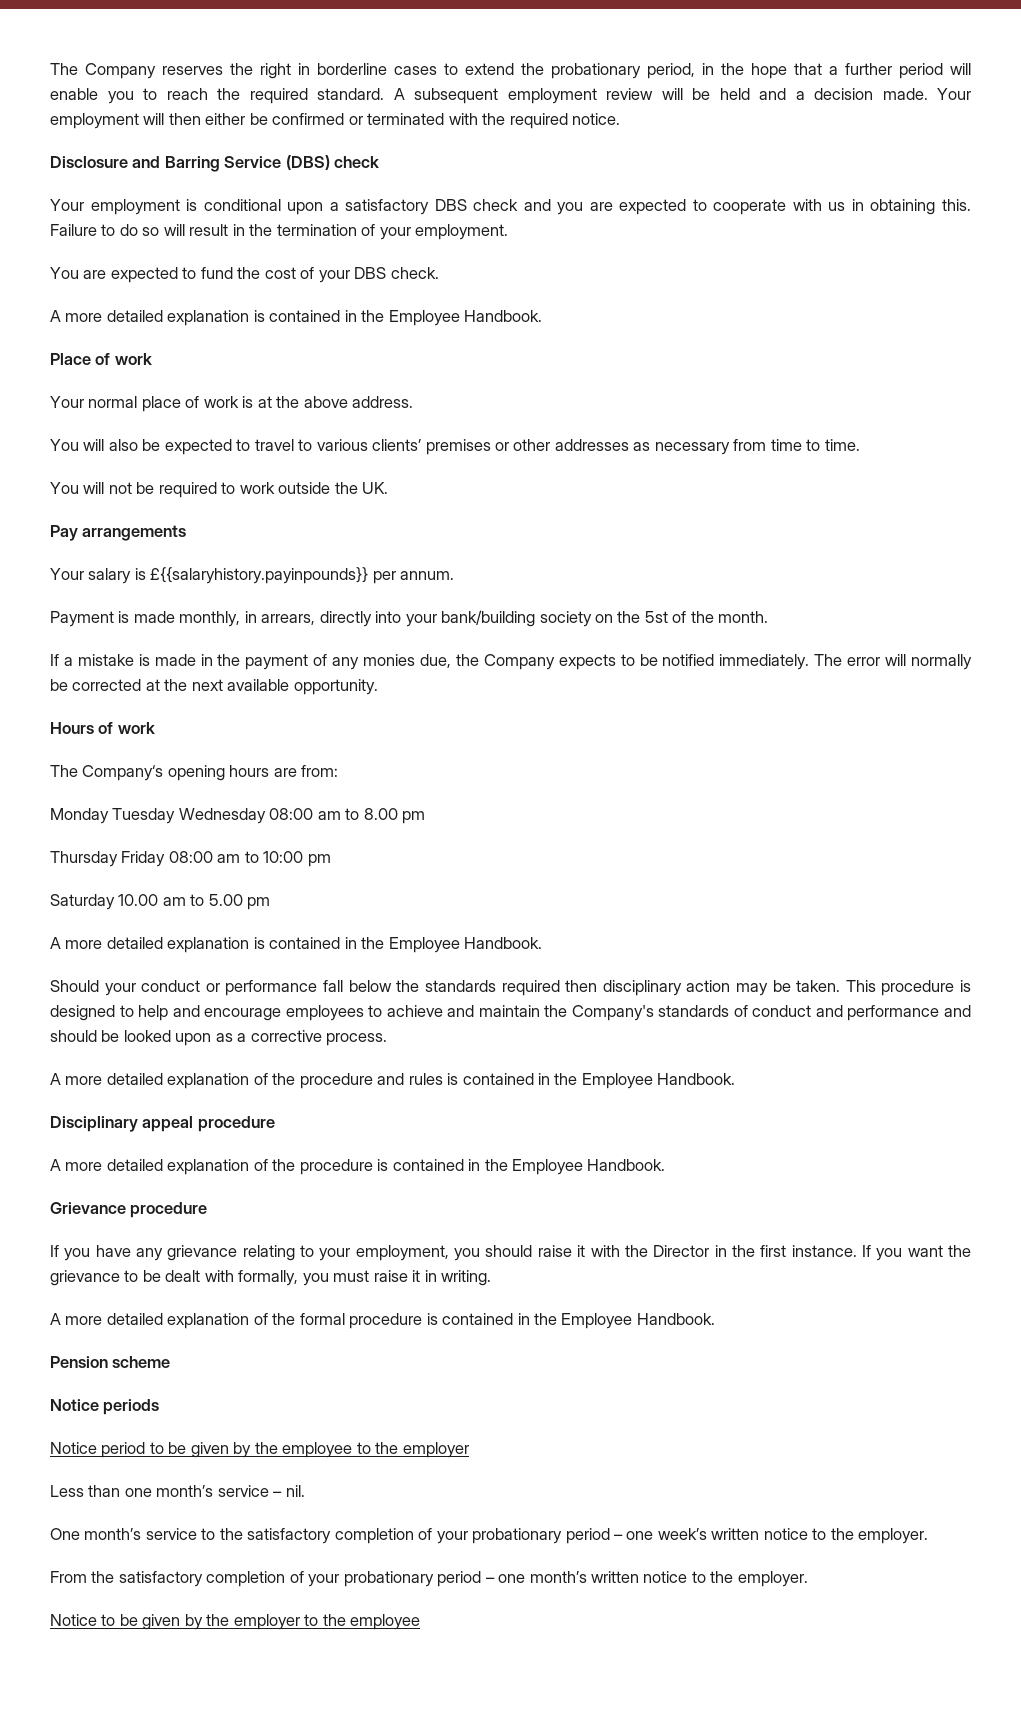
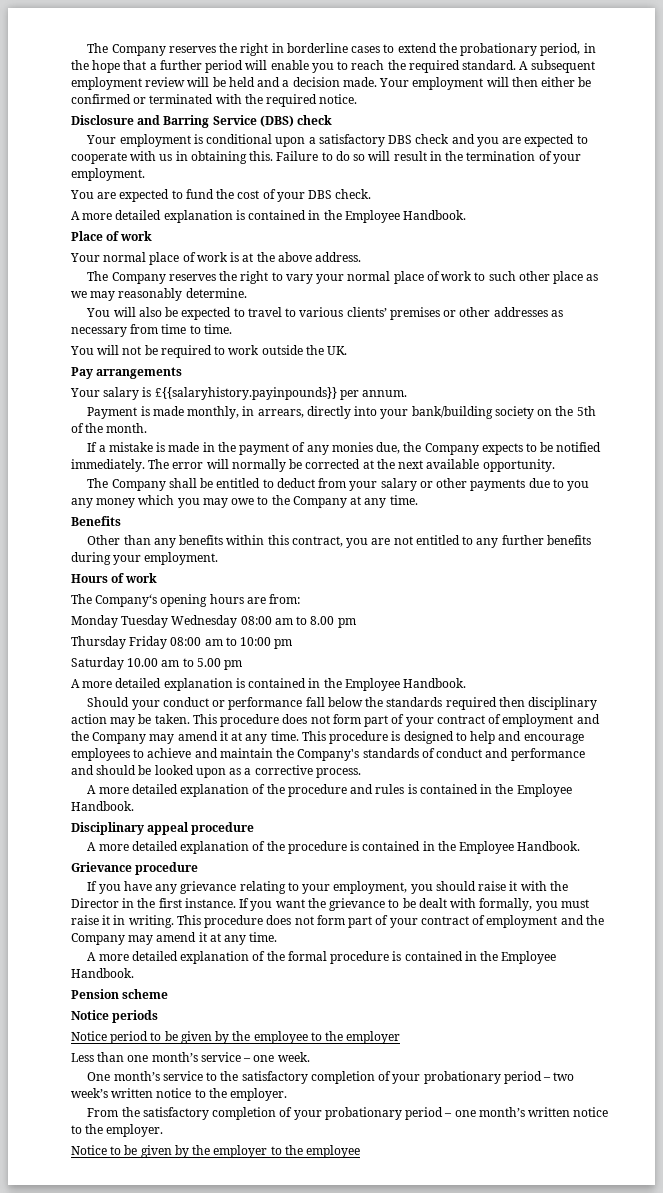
(414, 402) none -> [87,271,599,284] [71,288,247,301] // The Company reserves the right to vary your normal place of work to such other place as we may reasonably determine.
[644,611,668,623] 5st -> [576,406,596,416] 5th
(378, 687) none -> [87,478,590,491] [71,495,418,508] [71,516,121,526] [87,535,591,548] [71,552,219,565] // The Company shall be entitled to deduct from your salary or other payments due to you any money which you may owe to the Company at any time. // Benefits // Other than any benefits within this contract, you are not entitled to any further benefits during your employment.
(955, 988) none -> [282,714,600,727] [71,731,389,744] does not form part of your contract of employment and the Company may amend it at any time. This procedure
(492, 1278) none -> [176,915,604,928] [71,932,278,945] This procedure does not form part of your contract of employment and the Company may amend it at any time.
[285,1485,305,1497] nil. -> [253,1052,310,1062] one week.
[626,1531,654,1540] one -> [553,1072,575,1081] two

